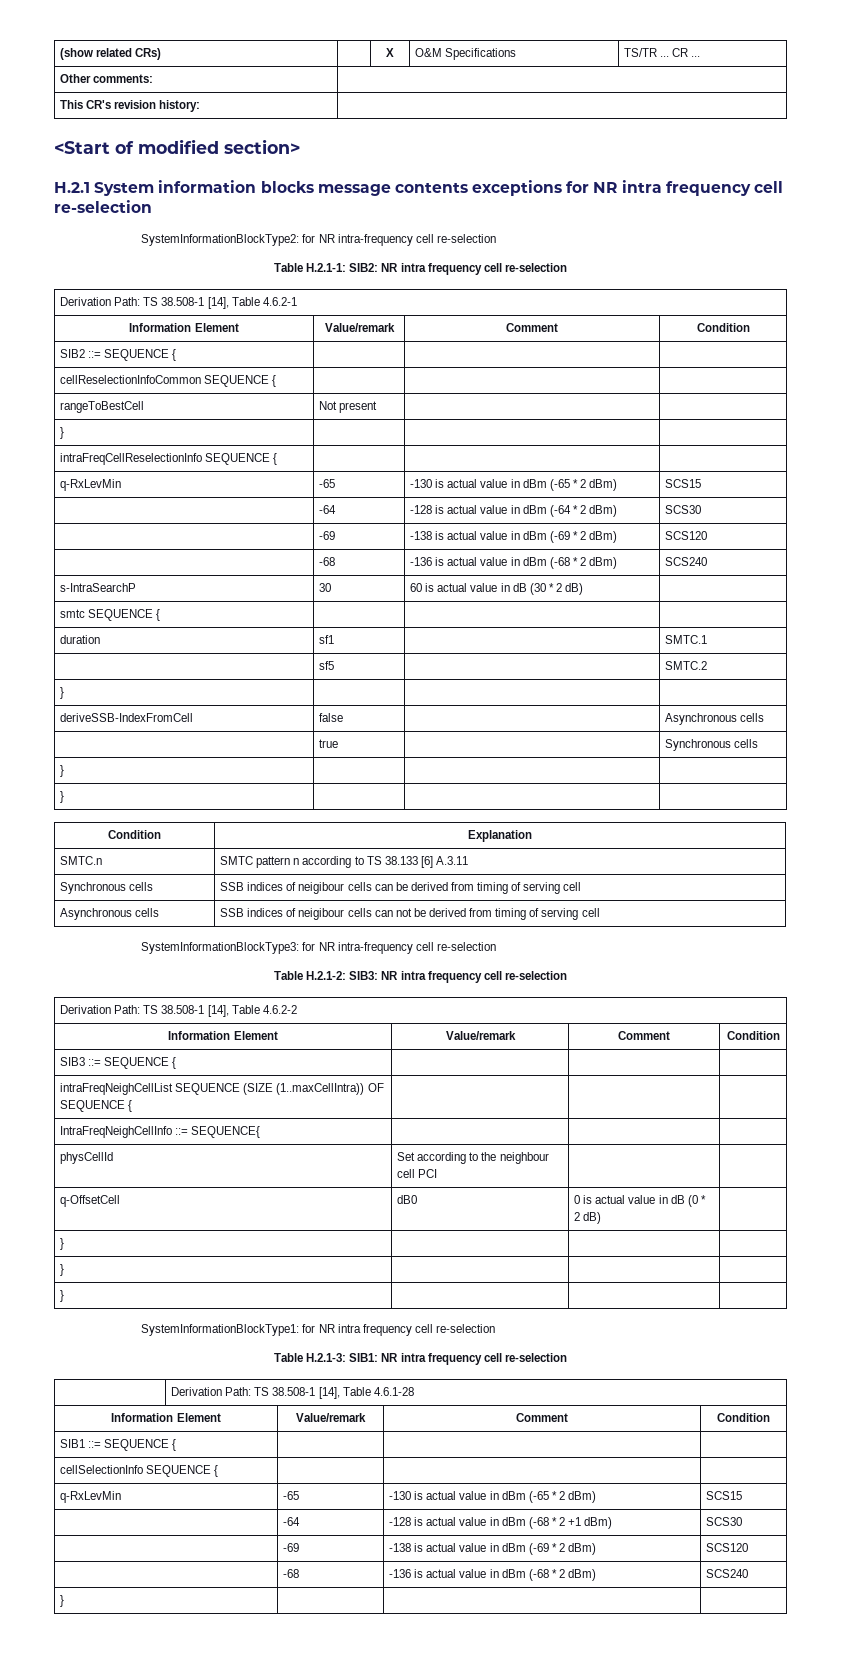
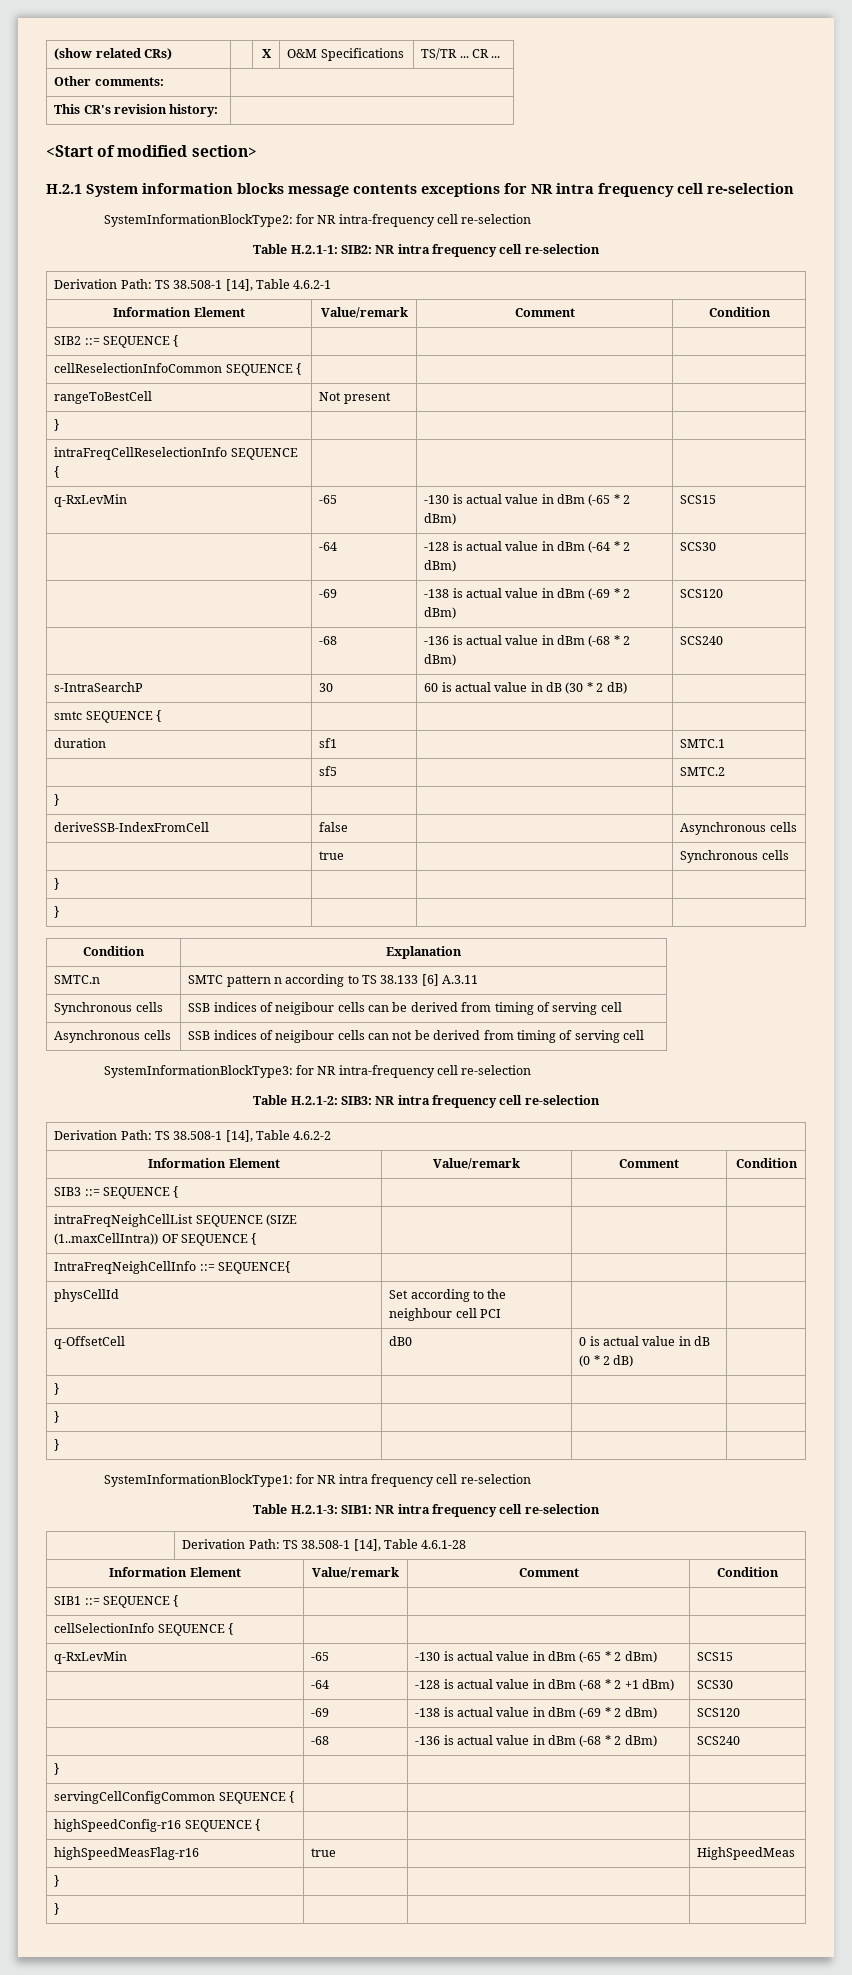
(65, 1601) none -> [54,1791,294,1804] [54,1819,260,1832] [54,1847,200,1860] [311,1848,337,1857] [697,1847,796,1860] [54,1875,60,1887] [54,1903,60,1915] // servingCellConfigCommon SEQUENCE { | | | // highSpeedConfig-r16 SEQUENCE { | | | // highSpeedMeasFlag-r16 | true | | HighSpeedMeas // } | | | // } | | |

